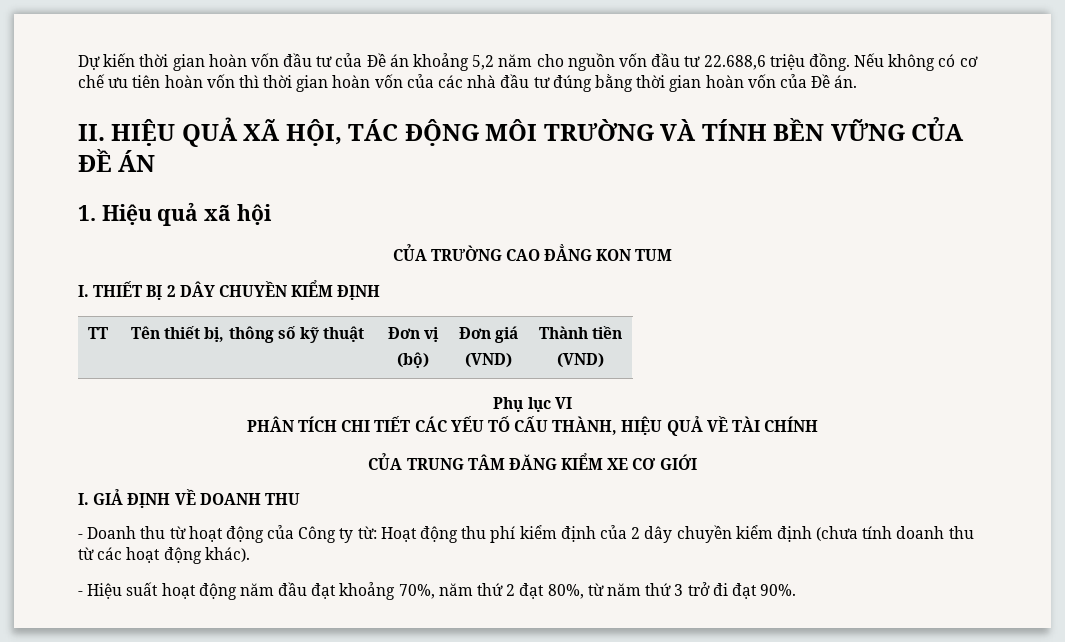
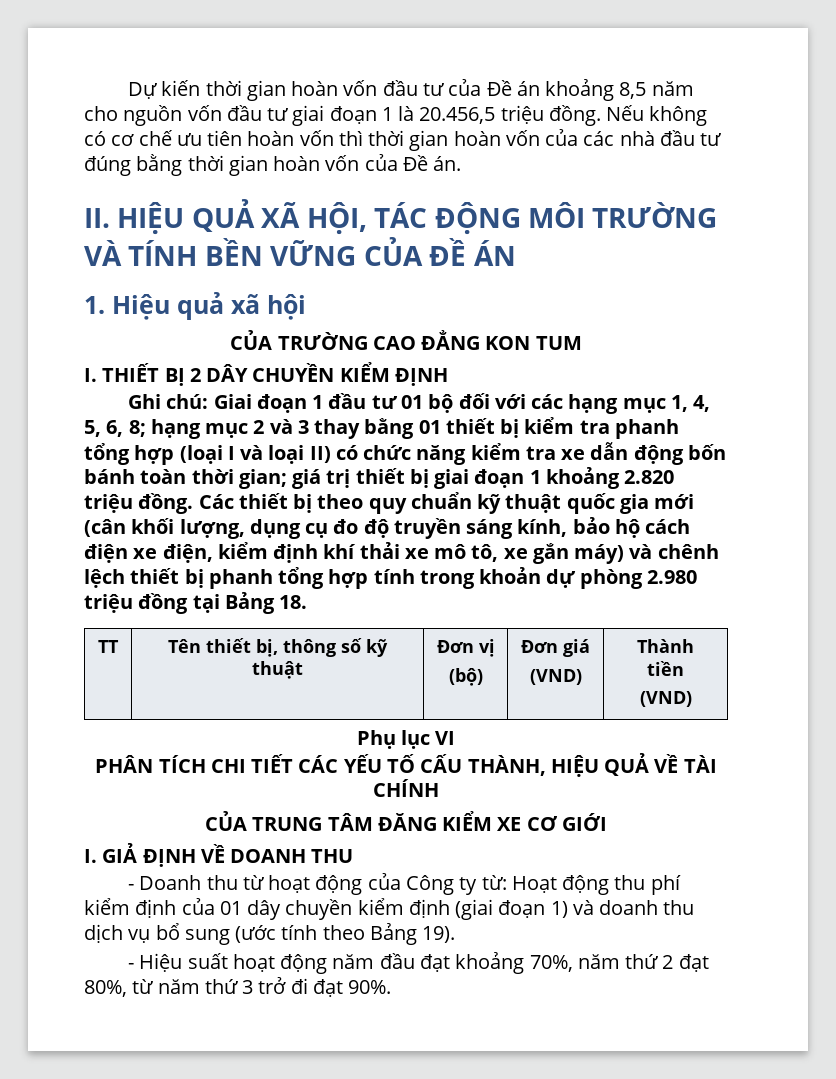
[472,55,495,70] 5,2 -> [619,82,647,99] 8,5
[703,55,766,70] 22.688,6 -> [292,105,496,126] giai đoạn 1 là 20.456,5
(381, 292) none -> [128,393,711,414] [84,417,679,439] [84,442,726,465] [84,467,675,489] [84,492,695,514] [84,517,691,539] [84,542,719,564] [84,567,697,589] [84,592,308,614] // Ghi chú: Giai đoạn 1 đầu tư 01 bộ đối với các hạng mục 1, 4, 5, 6, 8; hạng mục 2 và 3 thay bằng 01 thiết bị kiểm tra phanh tổng hợp (loại I và loại II) có chức năng kiểm tra xe dẫn động bốn bánh toàn thời gian; giá trị thiết bị giai đoạn 1 khoảng 2.820 triệu đồng. Các thiết bị theo quy chuẩn kỹ thuật quốc gia mới (cân khối lượng, dụng cụ đo độ truyền sáng kính, bảo hộ cách điện xe điện, kiểm định khí thải xe mô tô, xe gắn máy) và chênh lệch thiết bị phanh tổng hợp tính trong khoản dự phòng 2.980 triệu đồng tại Bảng 18.
[631,527,641,539] 2 -> [219,901,242,915] 01
[816,526,974,541] [78,547,250,564] (chưa tính doanh thu từ các hoạt động khác). -> [455,899,695,920] [84,923,456,945] (giai đoạn 1) và doanh thu dịch vụ bổ sung (ước tính theo Bảng 19).

